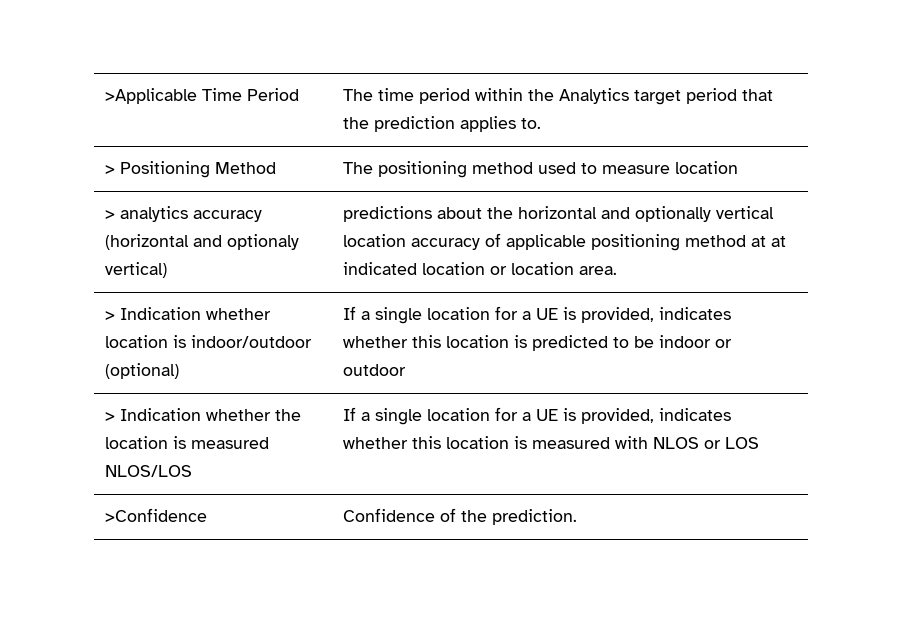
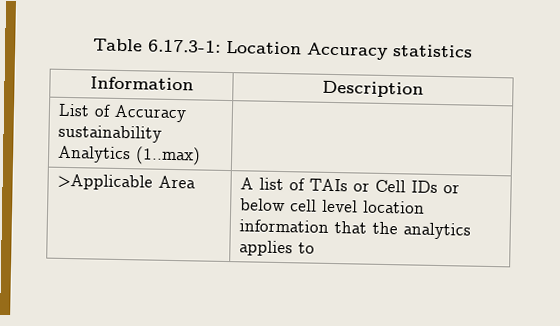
[105,88,300,104] [343,88,774,105] [343,116,542,132] [105,161,277,178] [343,161,739,178] [105,206,263,222] [105,234,300,250] [105,262,168,278] [343,206,775,222] [343,233,787,251] [343,262,618,275] [105,307,272,320] [105,335,313,348] [105,363,180,379] [343,306,732,324] [343,335,733,351] [343,364,407,376] [105,408,302,421] [105,436,270,449] [105,465,193,477] [343,407,732,425] [343,436,760,449] [105,508,208,522] [343,508,578,525] >Applicable Time Period | The time period within the Analytics target period that the prediction applies to. // > Positioning Method | The positioning method used to measure location // > analytics accuracy (horizontal and optionaly vertical) | predictions about the horizontal and optionally vertical location accuracy of applicable positioning method at at indicated location or location area. // > Indication whether location is indoor/outdoor (optional) | If a single location for a UE is provided, indicates whether this location is predicted to be indoor or outdoor // > Indication whether the location is measured NLOS/LOS | If a single location for a UE is provided, indicates whether this location is measured with NLOS or LOS // >Confidence | Confidence of the prediction. -> [92,38,473,60] [89,76,194,91] [322,80,424,98] [58,103,188,123] [58,124,163,143] [57,145,202,166] [57,173,197,191] [240,177,461,194] [240,198,426,214] [239,219,472,240] [239,240,316,257] Table 6.17.3-1: Location Accuracy statistics // Information | Description // List of Accuracy sustainability Analytics (1..max) | // >Applicable Area | A list of TAIs or Cell IDs or below cell level location information that the analytics applies to

